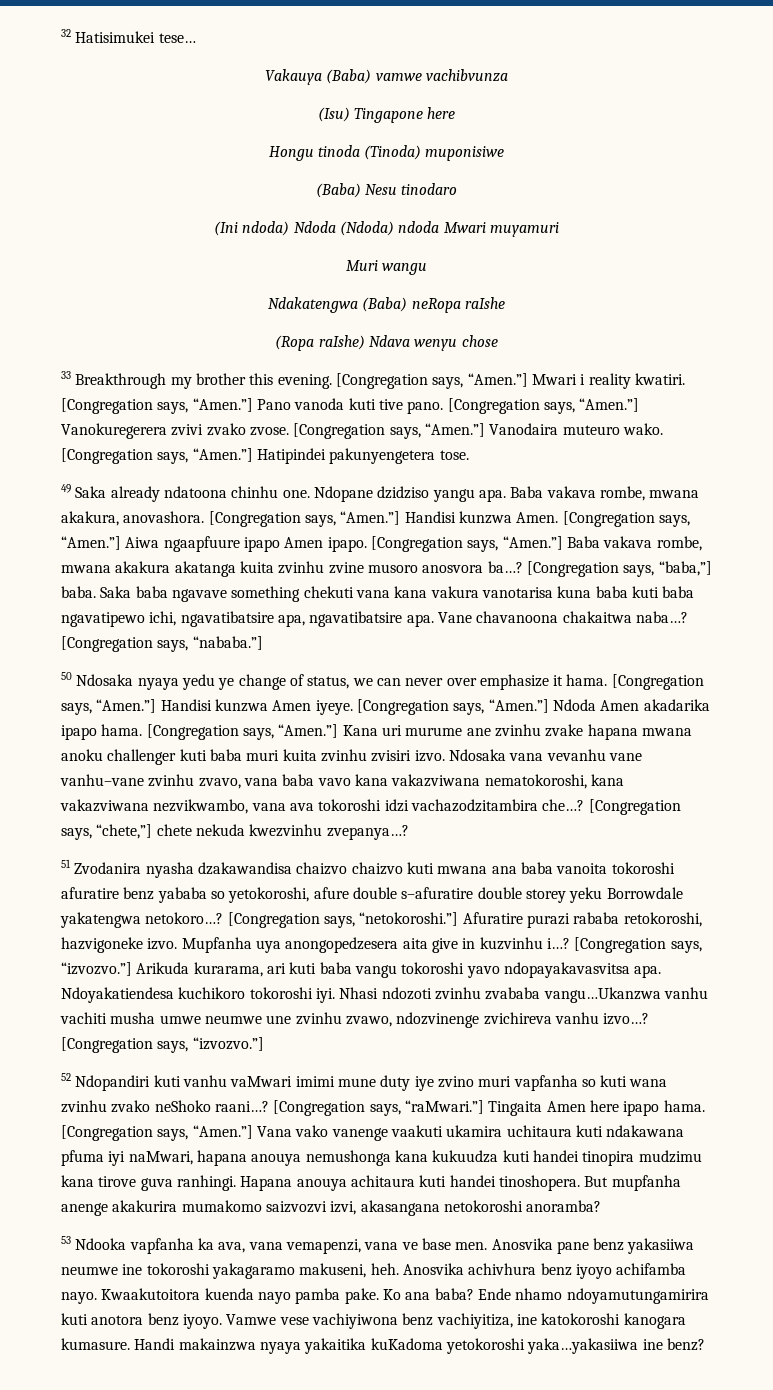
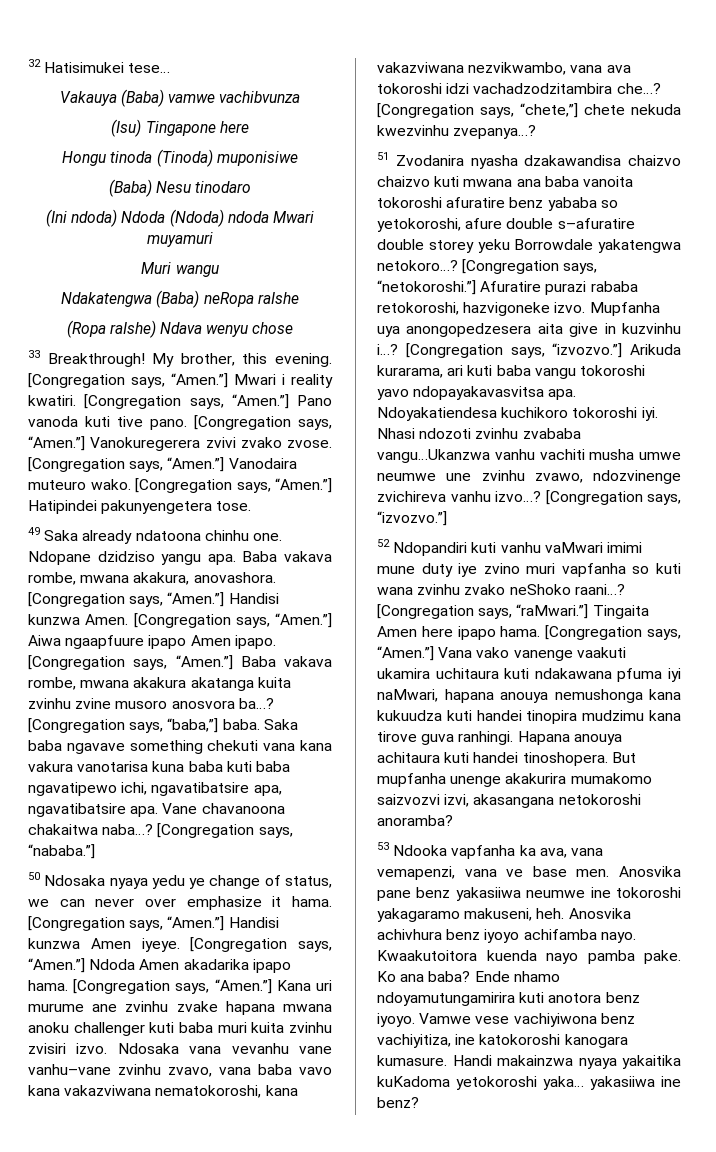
[75,373,246,389] Breakthrough my brother -> [47,353,235,367] Breakthrough! My brother,
[410,799,538,812] vachazodzitambira -> [473,83,613,94] vachadzodzitambira
[61,1203,108,1216] anenge -> [450,776,502,787] unenge
[527,1338,639,1354] yaka…yakasiiwa -> [543,1076,655,1090] yaka… yakasiiwa

